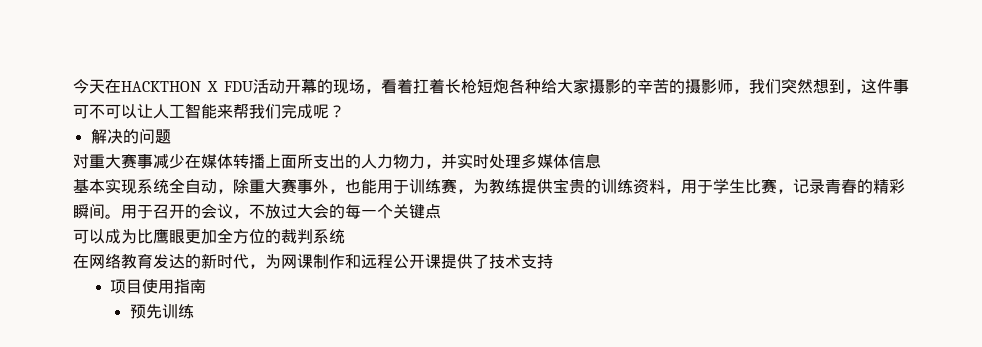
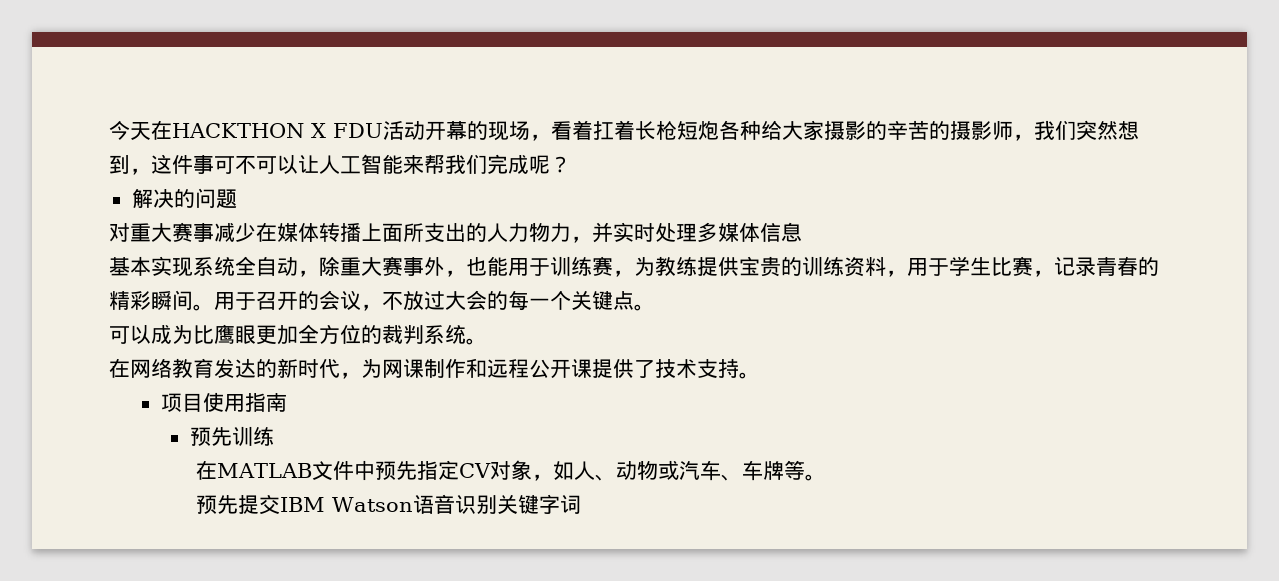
(441, 211) none -> [634,304,655,311] 。
(345, 236) none -> [466,338,487,345] 。
(553, 261) none -> [739,372,760,379] 。
(194, 311) none -> [195,460,826,481] [195,494,581,515] // 在MATLAB文件中预先指定CV对象，如人、动物或汽车、车牌等。 // 预先提交IBM Watson语音识别关键字词

